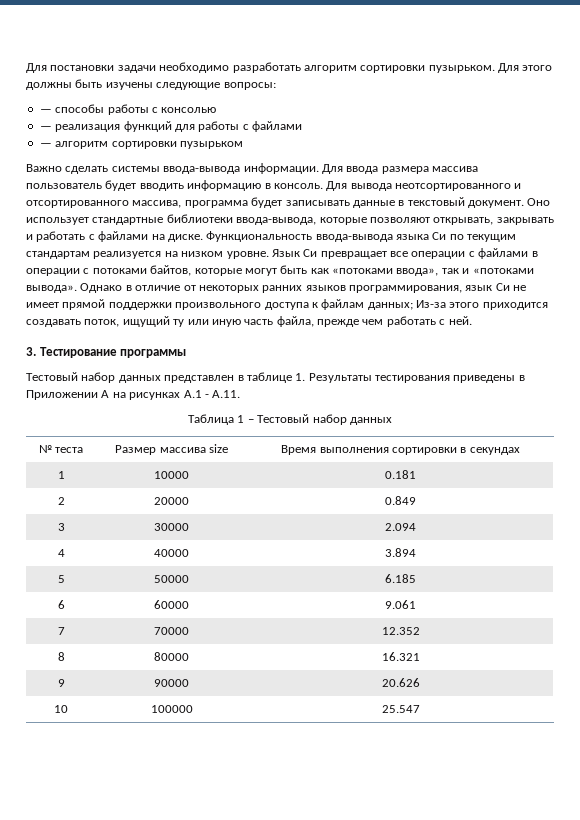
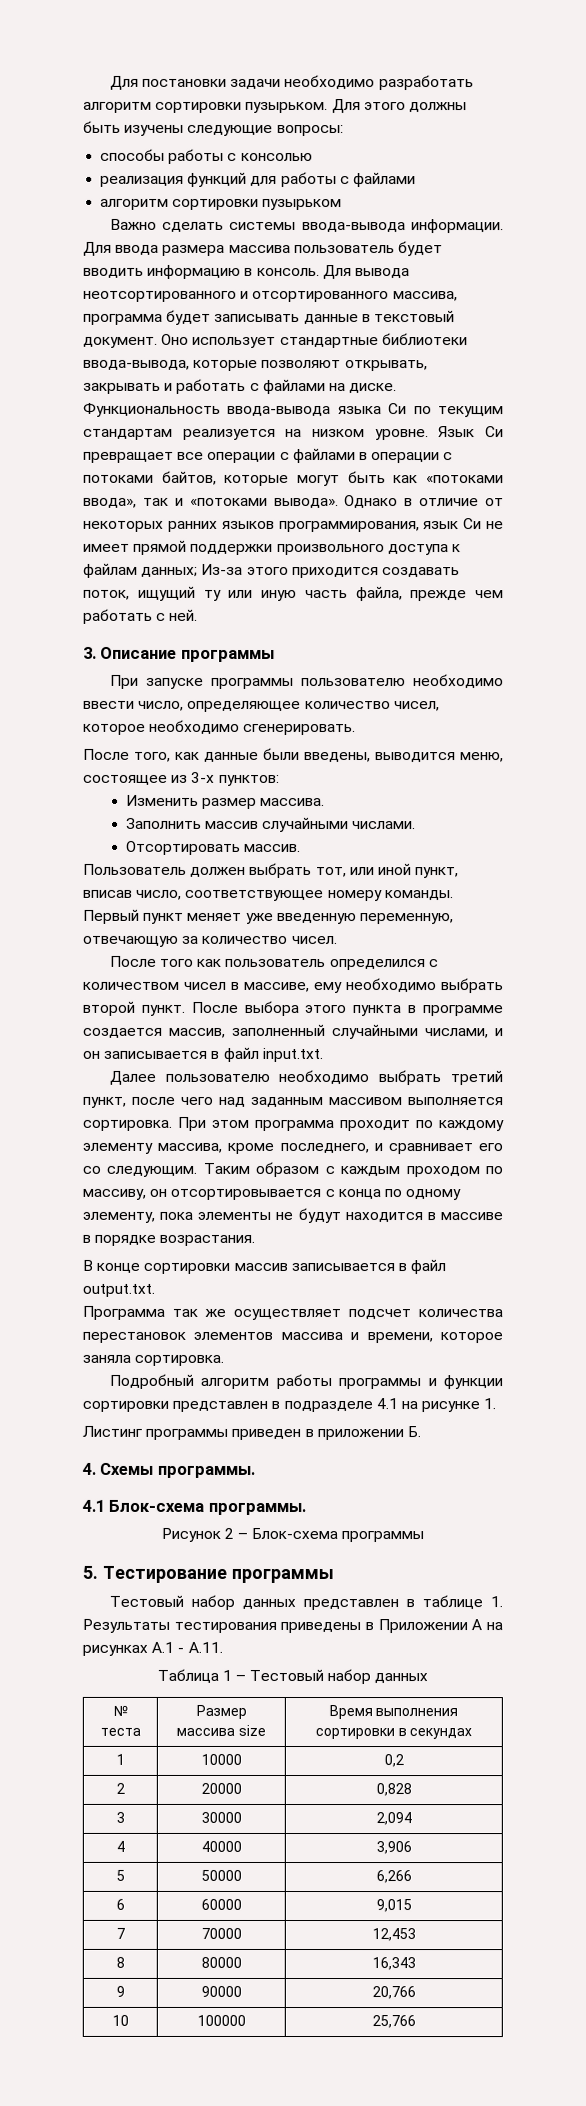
[39,109,52,113] — -> (344, 130) none
[39,126,52,130] — -> (313, 157) none
[39,143,52,147] — -> (416, 180) none
(36, 351) none -> [100,646,275,662] [109,674,504,690] [83,700,440,713] [83,719,357,736] [83,747,504,763] [83,771,280,786] [125,794,325,809] [125,816,417,833] [125,840,301,855] [83,862,460,879] [83,889,454,902] [83,908,454,925] [83,935,338,947] [109,955,439,971] [83,978,504,994] [83,1000,504,1017] [83,1023,504,1040] [82,1046,324,1063] [108,1069,503,1086] [82,1096,503,1108] [82,1116,504,1132] [82,1142,504,1155] [82,1161,503,1178] [82,1188,462,1201] [82,1208,504,1224] [82,1234,256,1246] [82,1259,447,1275] [82,1283,155,1297] [82,1305,503,1321] [82,1331,503,1344] [82,1354,225,1366] [108,1373,503,1390] [82,1398,497,1413] [82,1425,421,1441] [82,1462,255,1478] [82,1499,306,1516] [160,1527,425,1543] [82,1565,98,1579] Описание программы // При запуске программы пользователю необходимо ввести число, определяющее количество чисел, которое необходимо сгенерировать. // После того, как данные были введены, выводится меню, состоящее из 3-х пунктов: // Изменить размер массива. // Заполнить массив случайными числами. // Отсортировать массив. // Пользователь должен выбрать тот, или иной пункт, вписав число, соответствующее номеру команды. Первый пункт меняет уже введенную переменную, отвечающую за количество чисел. // После того как пользователь определился с количеством чисел в массиве, ему необходимо выбрать второй пункт. После выбора этого пункта в программе создается массив, заполненный случайными числами, и он записывается в файл input.txt. // Далее пользователю необходимо выбрать третий пункт, после чего над заданным массивом выполняется сортировка. При этом программа проходит по каждому элементу массива, кроме последнего, и сравнивает его со следующим. Таким образом с каждым проходом по массиву, он отсортировывается с конца по одному элементу, пока элементы не будут находится в массиве в порядке возрастания. // В конце сортировки массив записывается в файл output.txt. // Программа так же осуществляет подсчет количества перестановок элементов массива и времени, которое заняла сортировка. // Подробный алгоритм работы программы и функции сортировки представлен в подразделе 4.1 на рисунке 1. // Листинг программы приведен в приложении Б. // 4. Схемы программы. // 4.1 Блок-схема программы. // Рисунок 2 – Блок-схема программы // 5.
[385,470,417,479] 0.181 -> [383,1754,404,1768] 0,2
[385,496,417,505] 0.849 -> [375,1783,412,1797] 0,828
[385,523,417,531] 2.094 -> [375,1812,412,1826] 2,094
[385,548,417,557] 3.894 -> [375,1841,412,1855] 3,906
[385,574,417,583] 6.185 -> [375,1870,412,1884] 6,266
[385,600,417,609] 9.061 -> [375,1899,412,1913] 9,015
[381,627,420,635] 12.352 -> [371,1928,416,1942] 12,453
[381,652,420,661] 16.321 -> [371,1957,416,1971] 16,343
[381,678,420,687] 20.626 -> [371,1986,416,2000] 20,766
[381,705,420,713] 25.547 -> [371,2015,416,2029] 25,766

